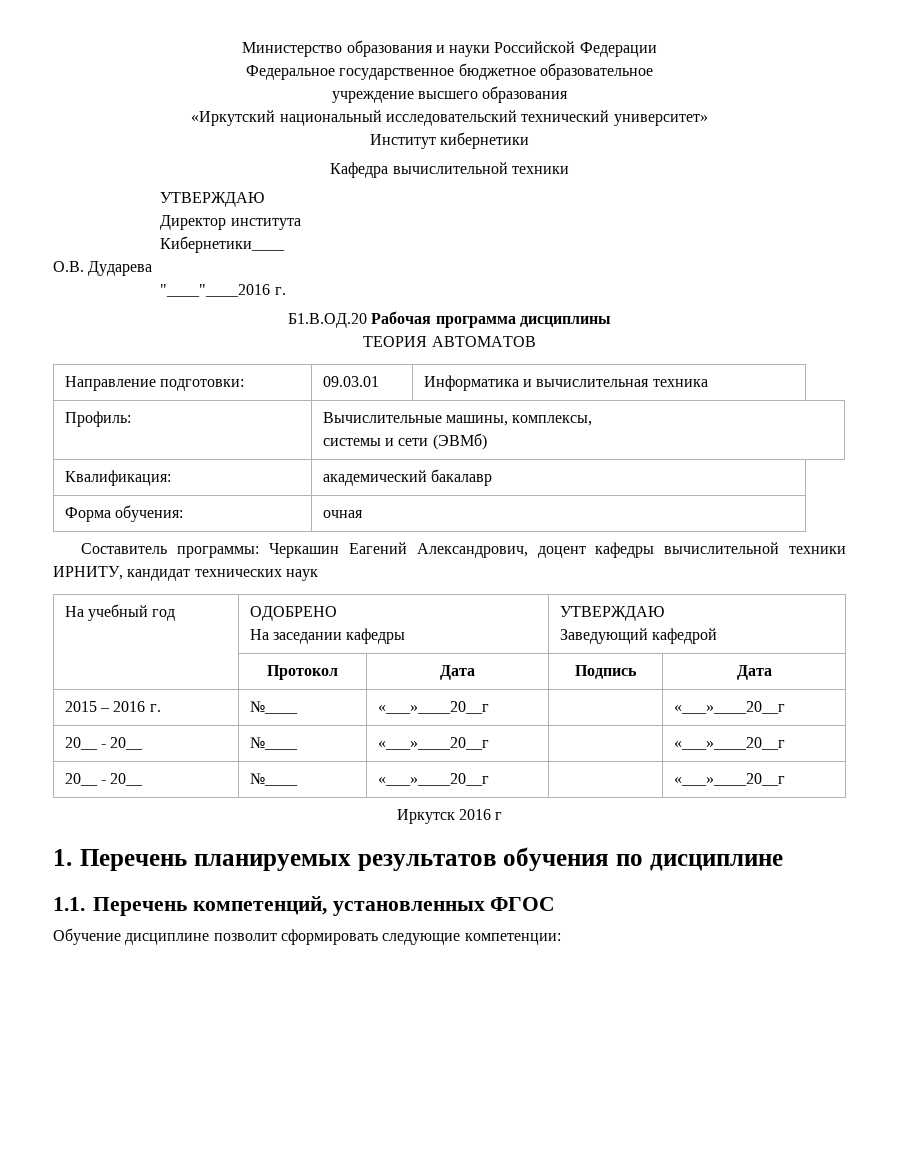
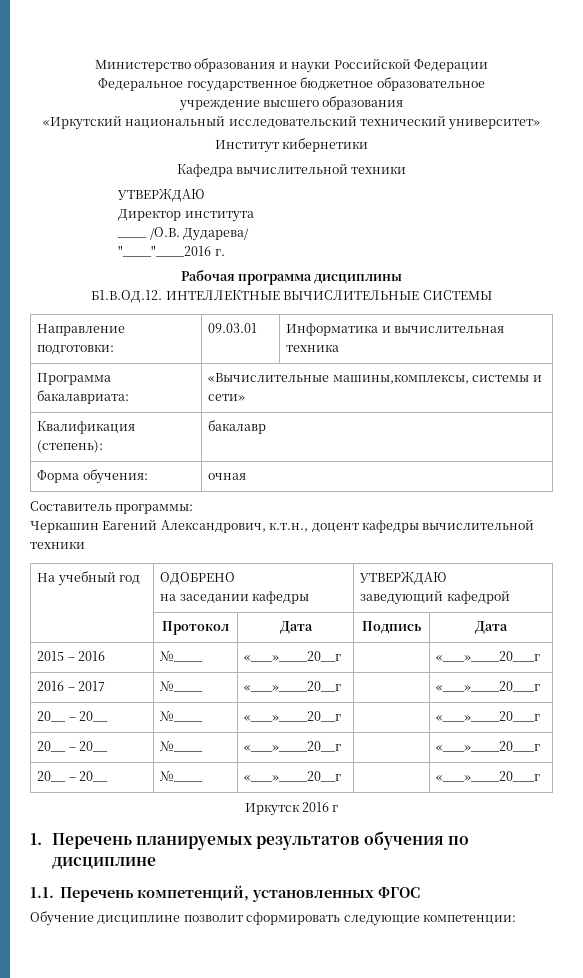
[160,236,286,253] [53,261,153,276] Кибернетики____ // О.В. Дударева -> [117,227,249,241] ____ /О.В. Дударева/
[288,313,368,328] Б1.В.ОД.20 -> (225, 252) none
[363,336,536,347] ТЕОРИЯ АВТОМАТОВ -> [91,290,492,303] Б1.В.ОД.12. ИНТЕЛЛЕКТНЫЕ ВЫЧИСЛИТЕЛЬНЫЕ СИСТЕМЫ
[64,411,131,427] [322,412,593,426] [322,433,487,450] [64,470,171,486] [322,470,427,486] Профиль: | Вычислительные машины, комплексы, // системы и сети (ЭВМб) // Квалификация: | академический -> [37,373,112,385] [37,390,130,404] [208,373,542,384] [208,394,246,401] [37,421,136,434] [37,440,104,453] Программа бакалавриата: | «Вычислительные машины,комплексы, системы и сети» // Квалификация (степень): |
(260, 552) none -> (194, 509) //
(528, 550) none -> [269,522,309,532] к.т.н.,
[53,566,318,581] ИРНИТУ, кандидат технических наук -> (85, 545) none
[249,629,269,640] На -> [160,594,177,601] на
[559,628,648,644] Заведующий -> [360,590,444,605] заведующий
[149,704,161,712] [249,701,298,714] [377,701,489,714] [673,701,785,714] [64,737,144,750] [249,737,298,750] [377,737,489,750] [673,737,785,750] [64,773,144,786] [249,773,298,786] [377,773,489,786] [673,773,785,786] г. | №____ | «___»____20__г | | «___»____20__г // 20__ - 20__ | №____ | «___»____20__г | | «___»____20__г // 20__ - 20__ | №____ | «___»____20__г | | «___»____20__г -> [160,651,204,662] [244,651,342,662] [436,651,541,662] [37,681,106,691] [160,681,204,692] [244,681,342,692] [436,681,541,692] [37,711,109,722] [160,711,204,722] [244,711,342,722] [436,711,541,722] [37,741,109,752] [160,741,204,752] [244,741,342,752] [436,741,541,752] [37,771,109,782] [160,771,204,782] [244,771,342,782] [436,771,541,782] | №____ | «___»____20__г | | «___»____20___г // 2016 – 2017 | №____ | «___»____20__г | | «___»____20___г // 20__ – 20__ | №____ | «___»____20__г | | «___»____20___г // 20__ – 20__ | №____ | «___»____20__г | | «___»____20___г // 20__ – 20__ | №____ | «___»____20__г | | «___»____20___г

